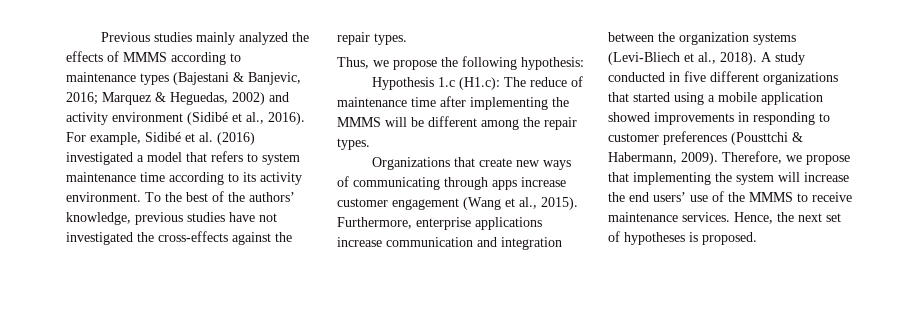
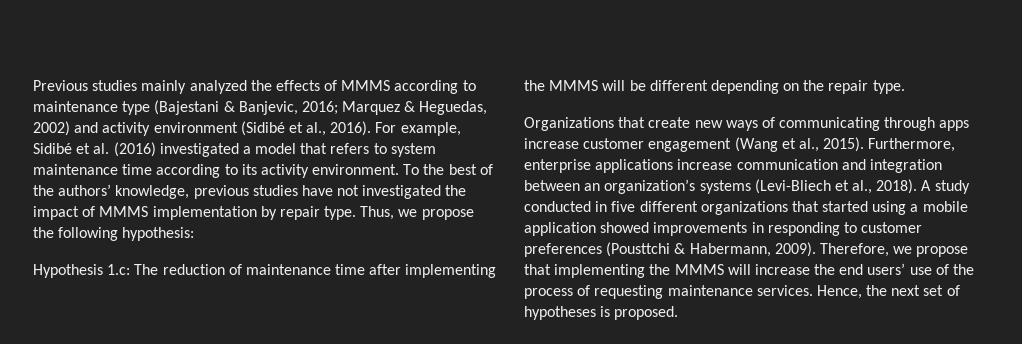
[140,73,169,85] types -> [122,101,151,115] type
[158,231,292,245] [337,32,407,45] cross-effects against the repair types. // -> [33,206,357,220] impact of MMMS implementation by repair type.
[438,77,568,90] 1.c (H1.c): The reduce -> [107,264,225,275] 1.c: The reduction
[481,117,577,130] [337,138,370,150] among the repair types. -> [710,80,905,94] depending on the repair type.
[658,32,749,45] the organization -> [584,179,696,194] an organization’s
[736,173,774,185] system -> [674,264,724,275] MMMS
[749,192,852,202] MMMS to receive -> [524,285,664,299] process of requesting

